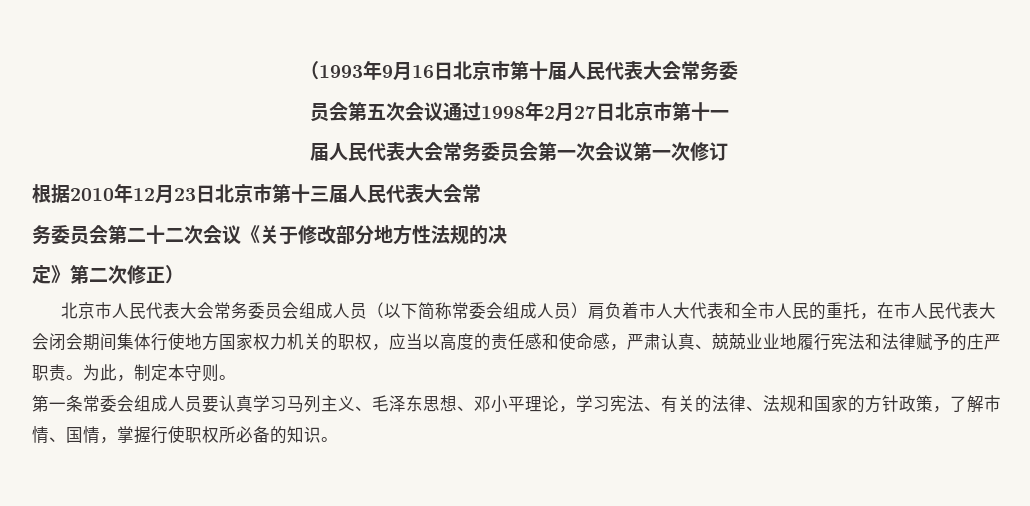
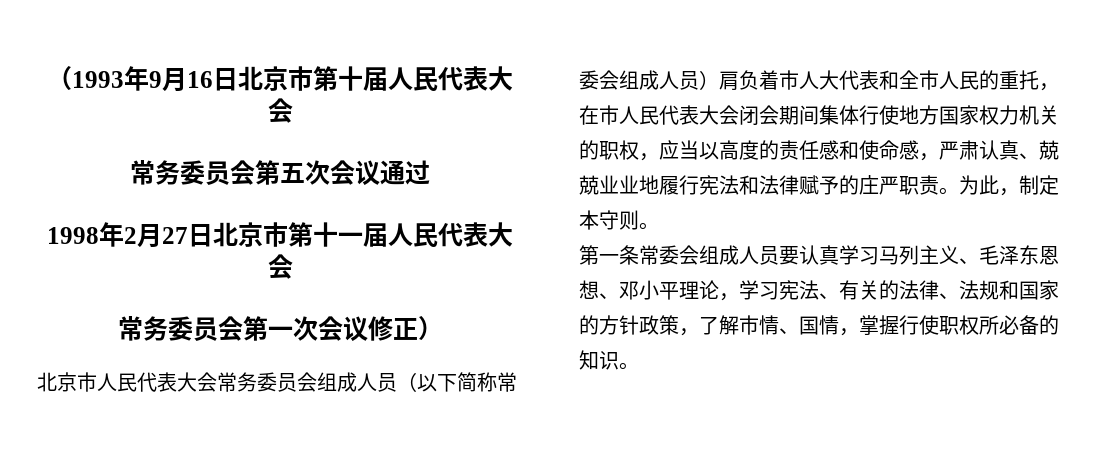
[681,61,738,81] 常务委 // -> [130,160,205,185] // 常务委
(481, 111) none -> (430, 172) //
[310,142,443,161] // 届人民代表大会 -> [363,222,513,247] [267,254,293,279] 届人民代表大会 //
[633,142,728,161] [32,183,481,204] [32,224,507,245] [32,265,127,284] 第一次修订 // 根据2010年12月23日北京市第十三届人民代表大会常 // 务委员会第二十二次会议《关于修改部分地方性法规的决 // 定》第二次 -> (368, 329) none
[423,396,440,412] 思 -> [1039,246,1059,265] 恩

